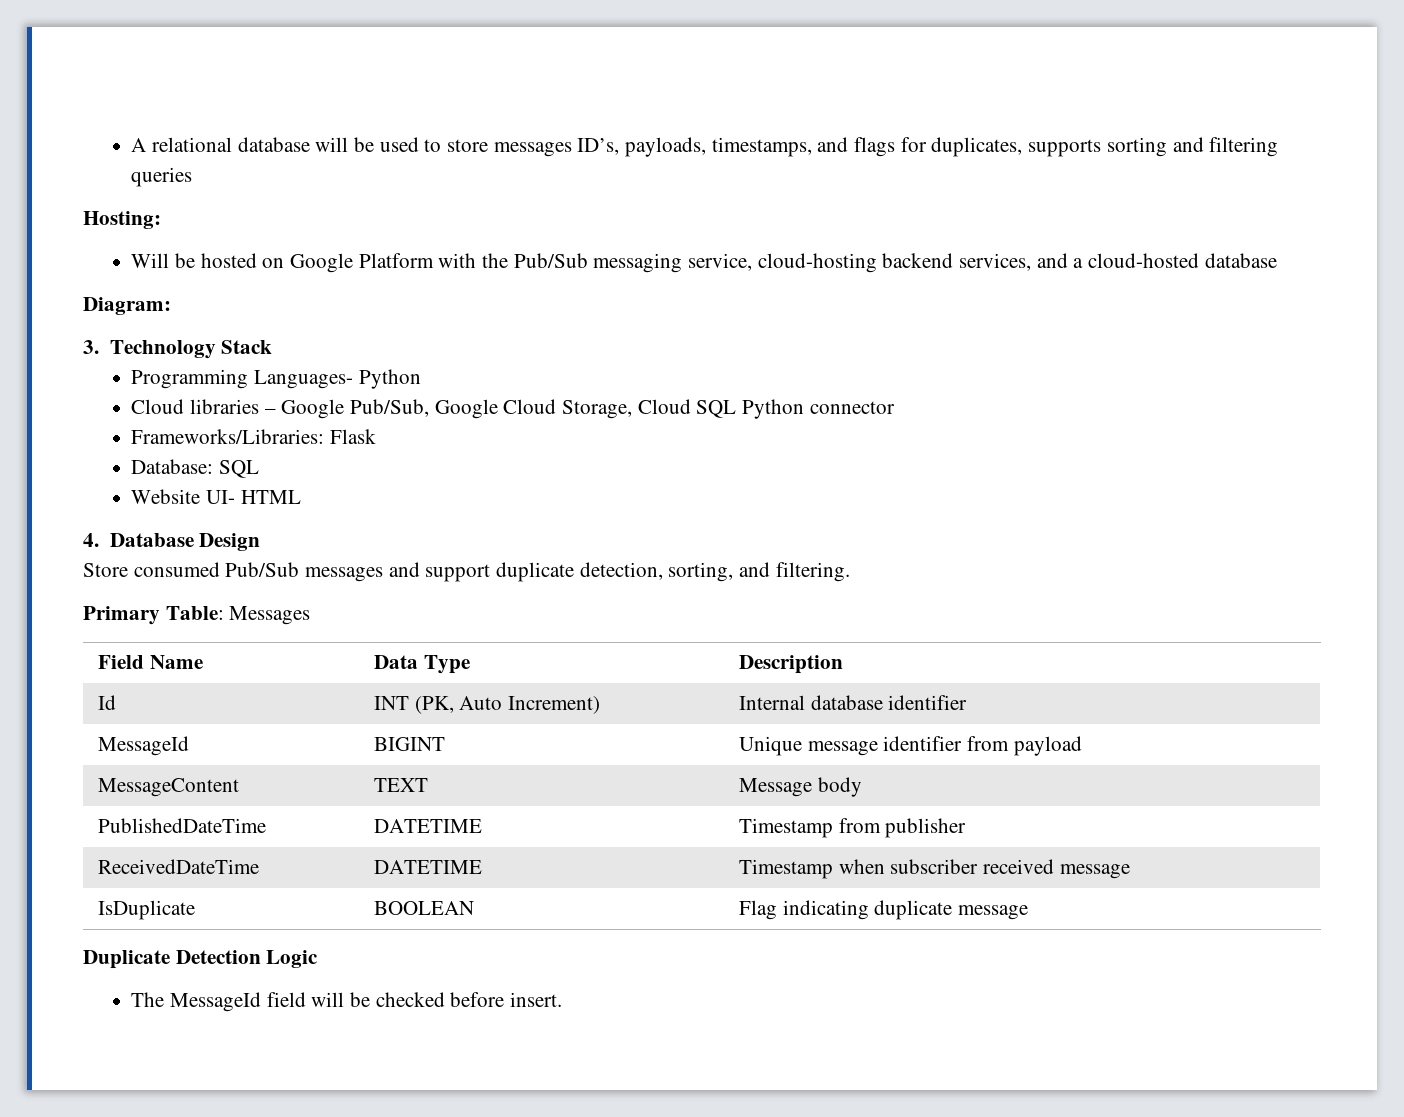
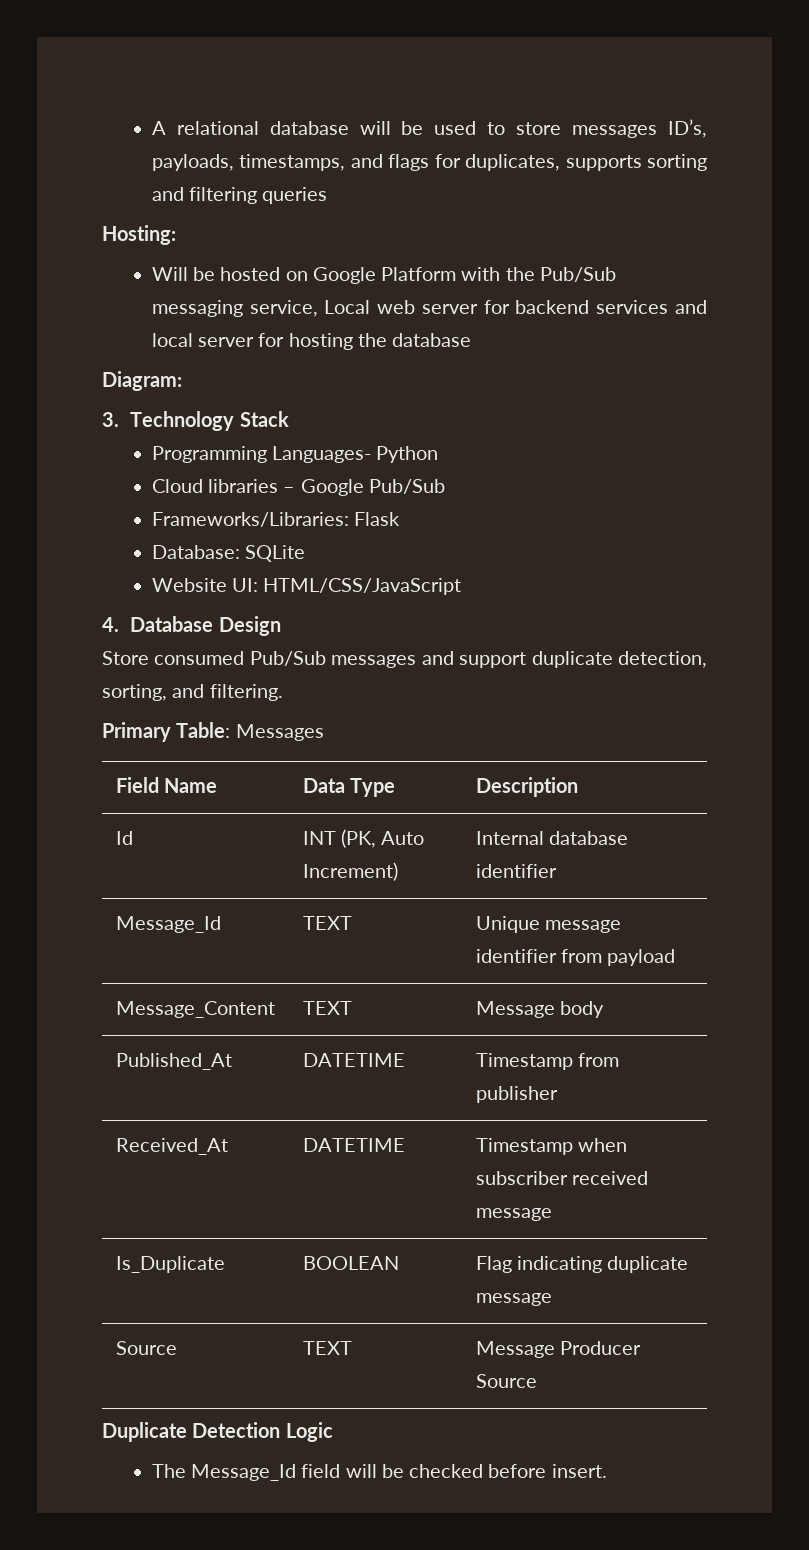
[757,253,1200,273] cloud-hosting backend services, and a cloud-hosted -> [324,300,707,314] [151,333,387,350] Local web server for backend services and local server for hosting the
[350,399,895,419] Pub/Sub, Google Cloud Storage, Cloud SQL Python connector -> [368,479,445,494] Pub/Sub
[219,460,260,478] SQL -> [245,545,306,562] SQLite
[206,490,301,504] UI- HTML -> [232,578,462,595] UI: HTML/CSS/JavaScript
[98,736,190,756] [374,737,446,751] MessageId | BIGINT -> [115,916,221,933] [302,916,352,930] Message_Id | TEXT
[98,778,240,797] MessageContent -> [115,1001,275,1018] Message_Content
[98,818,267,833] PublishedDateTime -> [115,1053,232,1070] Published_At
[98,859,260,874] ReceivedDateTime -> [115,1138,228,1155] Received_At
[98,900,196,920] IsDuplicate -> [115,1256,225,1273] Is_Duplicate
(1029, 912) none -> [115,1341,177,1355] [302,1341,352,1355] [475,1341,642,1358] [475,1374,537,1388] // Source | TEXT | Message Producer Source
[170,992,262,1012] MessageId -> [191,1464,297,1481] Message_Id

